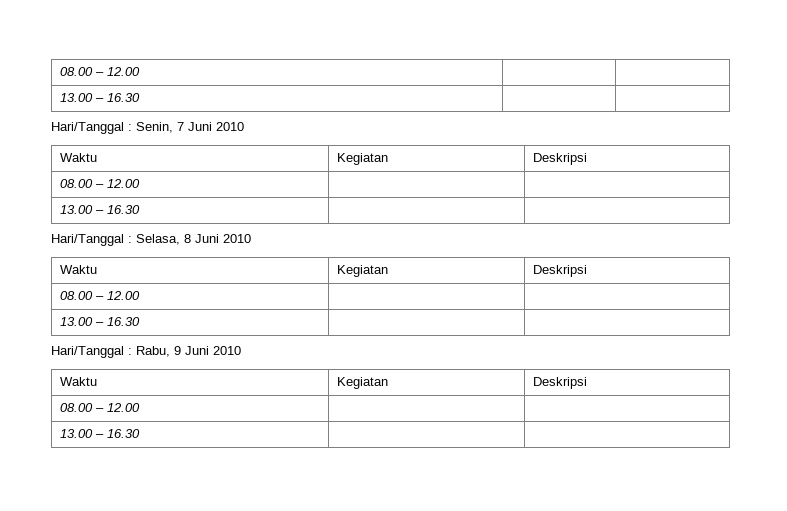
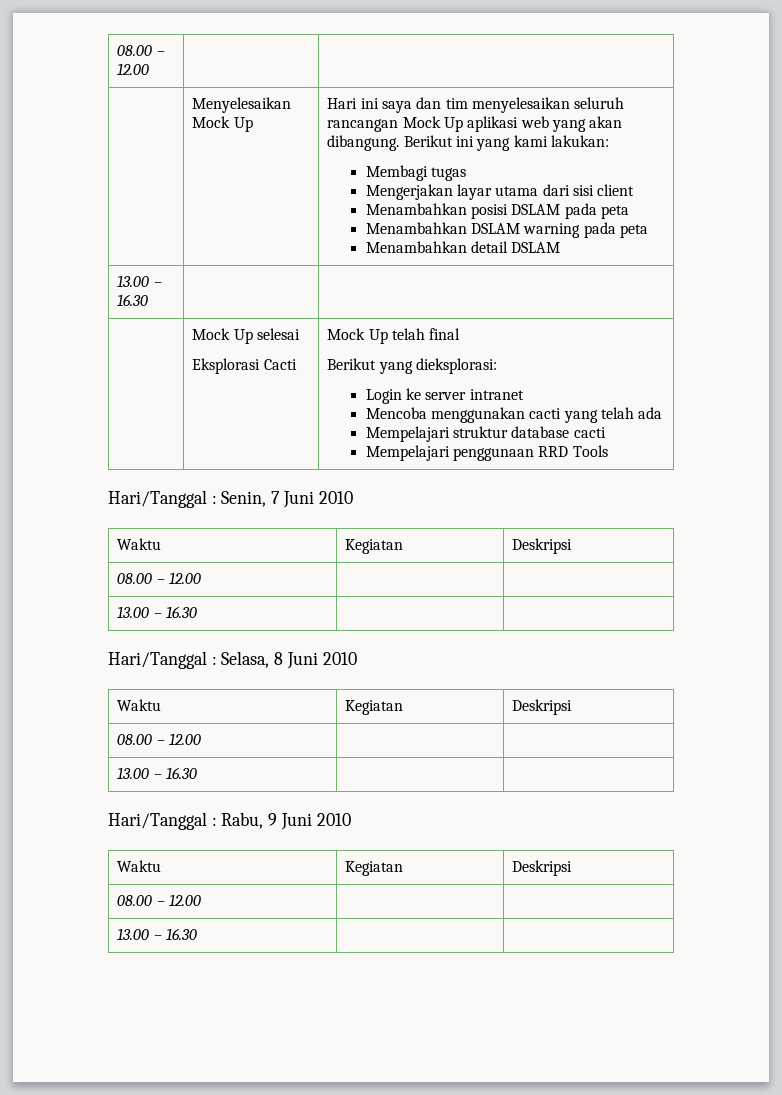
[60,67,141,76] [60,93,141,102] 08.00 – 12.00 | | // 13.00 – 16.30 | | -> [117,45,165,56] [117,63,150,75] [192,97,292,113] [192,116,253,132] [327,97,625,113] [327,116,623,132] [327,135,609,151] [365,165,466,181] [365,184,635,200] [365,203,629,219] [365,222,648,238] [365,241,561,253] [117,275,162,287] [117,294,149,306] [192,328,300,344] [192,358,297,374] [327,328,461,344] [327,358,497,374] [365,388,524,404] [365,407,663,423] [365,426,606,442] [365,445,608,461] 08.00 – 12.00 | | // | Menyelesaikan Mock Up | Hari ini saya dan tim menyelesaikan seluruh rancangan Mock Up aplikasi web yang akan dibangung. Berikut ini yang kami lakukan: // Membagi tugas // Mengerjakan layar utama dari sisi client // Menambahkan posisi DSLAM pada peta // Menambahkan DSLAM warning pada peta // Menambahkan detail DSLAM // 13.00 – 16.30 | | // | Mock Up selesai // Eksplorasi Cacti | Mock Up telah final // Berikut yang dieksplorasi: // Login ke server intranet // Mencoba menggunakan cacti yang telah ada // Mempelajari struktur database cacti // Mempelajari penggunaan RRD Tools

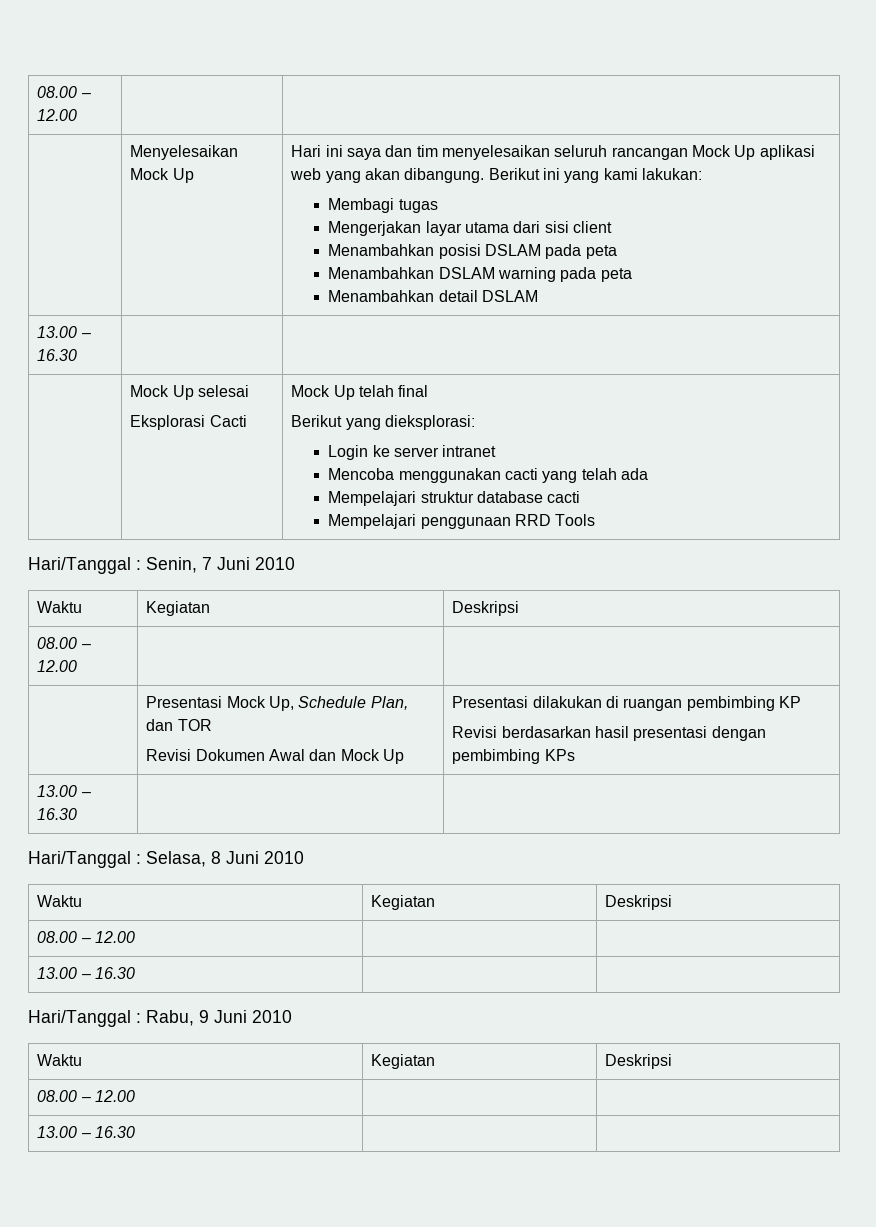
(201, 578) none -> [146,696,408,711] [146,719,212,731] [146,749,405,764] [452,696,802,711] [452,726,766,741] [452,749,575,764] // | Presentasi Mock Up, Schedule Plan, dan TOR // Revisi Dokumen Awal dan Mock Up | Presentasi dilakukan di ruangan pembimbing KP // Revisi berdasarkan hasil presentasi dengan pembimbing KPs

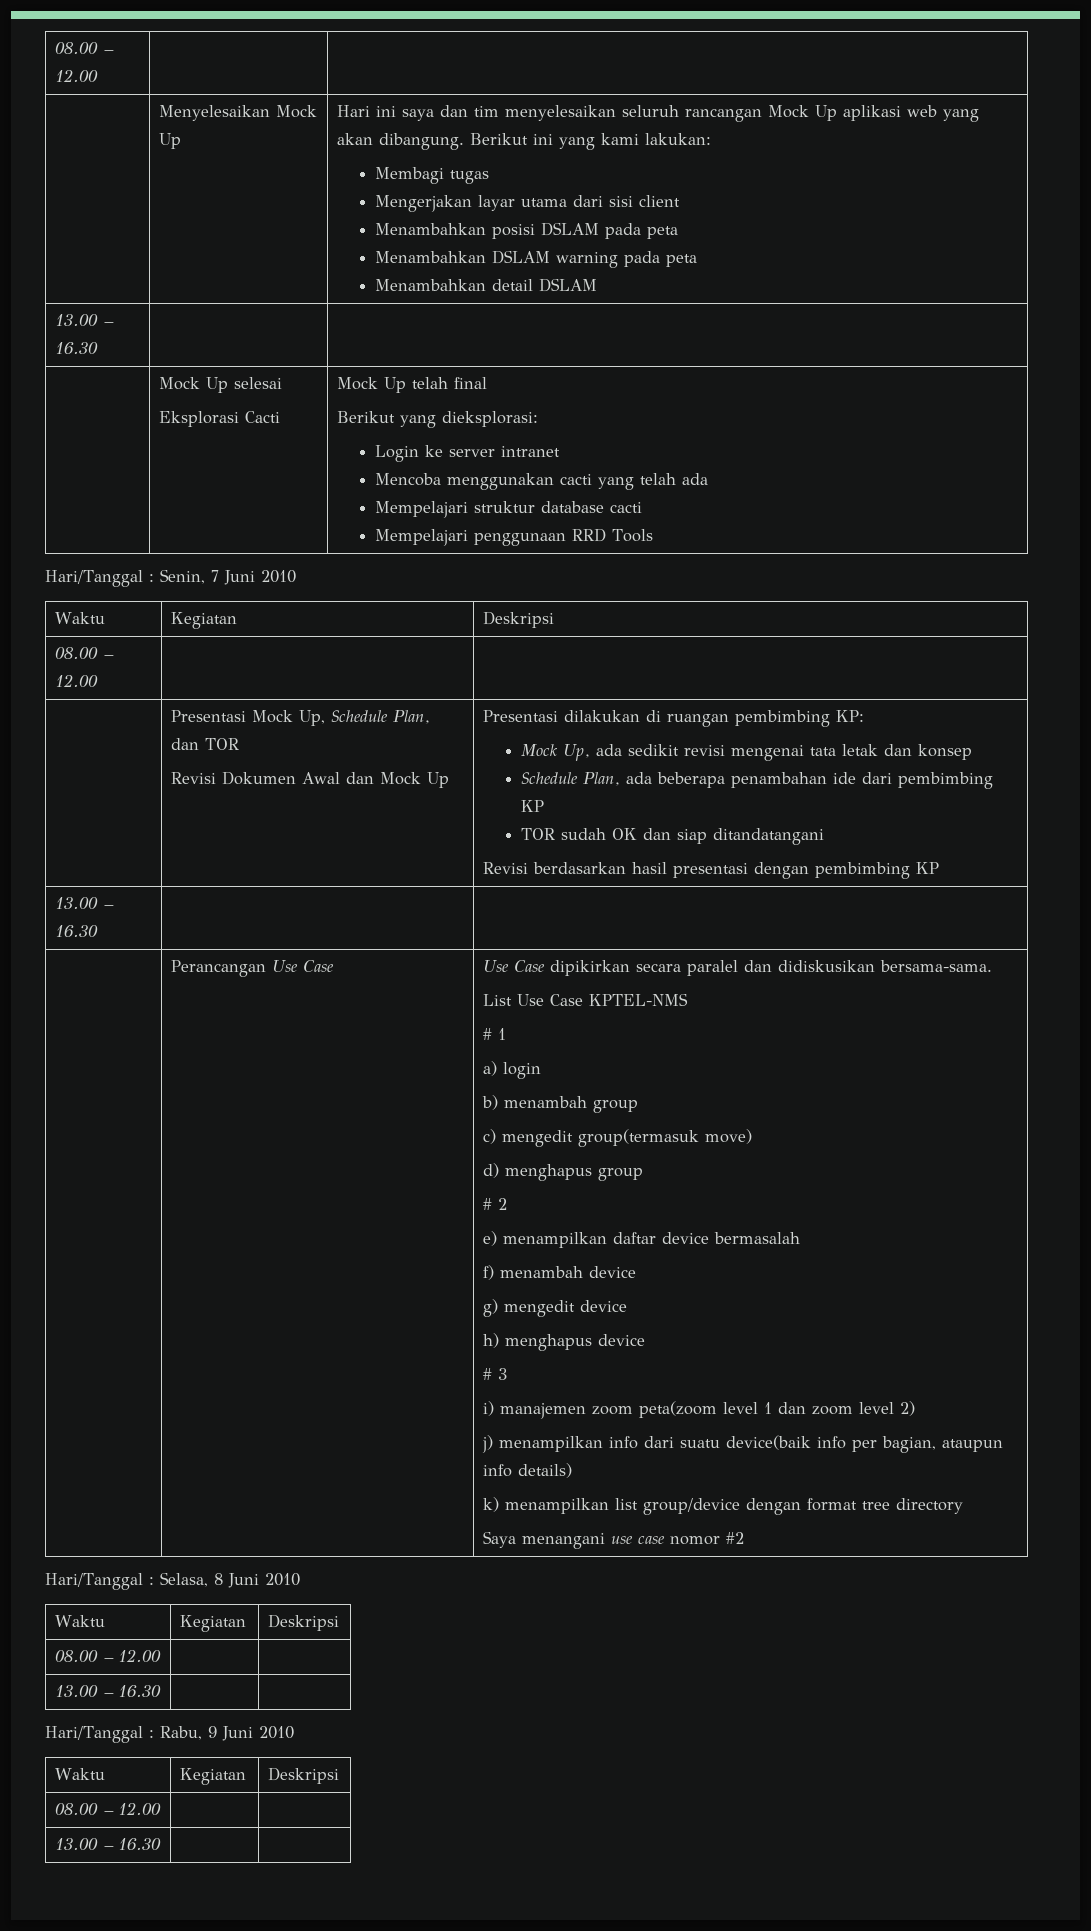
[779,696,802,708] KP -> [836,710,865,722] [520,744,972,761] [520,772,993,789] [520,800,544,812] [520,828,824,845] KP: // Mock Up, ada sedikit revisi mengenai tata letak dan konsep // Schedule Plan, ada beberapa penambahan ide dari pembimbing KP // TOR sudah OK dan siap ditandatangani
[544,749,575,761] [37,785,91,797] [37,808,78,820] KPs // 13.00 – 16.30 | | -> [916,862,940,874] [55,897,115,909] [55,925,99,937] [171,960,335,977] [483,960,993,976] [483,993,689,1006] [483,1028,507,1040] [483,1061,542,1079] [482,1095,639,1113] [483,1129,753,1147] [483,1163,644,1181] [483,1198,508,1210] [483,1231,801,1248] [483,1265,637,1280] [483,1299,628,1317] [483,1333,646,1351] [483,1368,508,1380] [483,1401,916,1419] [482,1435,1004,1453] [483,1463,573,1478] [483,1497,964,1515] [483,1531,745,1549] KP // 13.00 – 16.30 | | // | Perancangan Use Case | Use Case dipikirkan secara paralel dan didiskusikan bersama-sama. // List Use Case KPTEL-NMS // # 1 // a) login // b) menambah group // c) mengedit group(termasuk move) // d) menghapus group // # 2 // e) menampilkan daftar device bermasalah // f) menambah device // g) mengedit device // h) menghapus device // # 3 // i) manajemen zoom peta(zoom level 1 dan zoom level 2) // j) menampilkan info dari suatu device(baik info per bagian, ataupun info details) // k) menampilkan list group/device dengan format tree directory // Saya menangani use case nomor #2

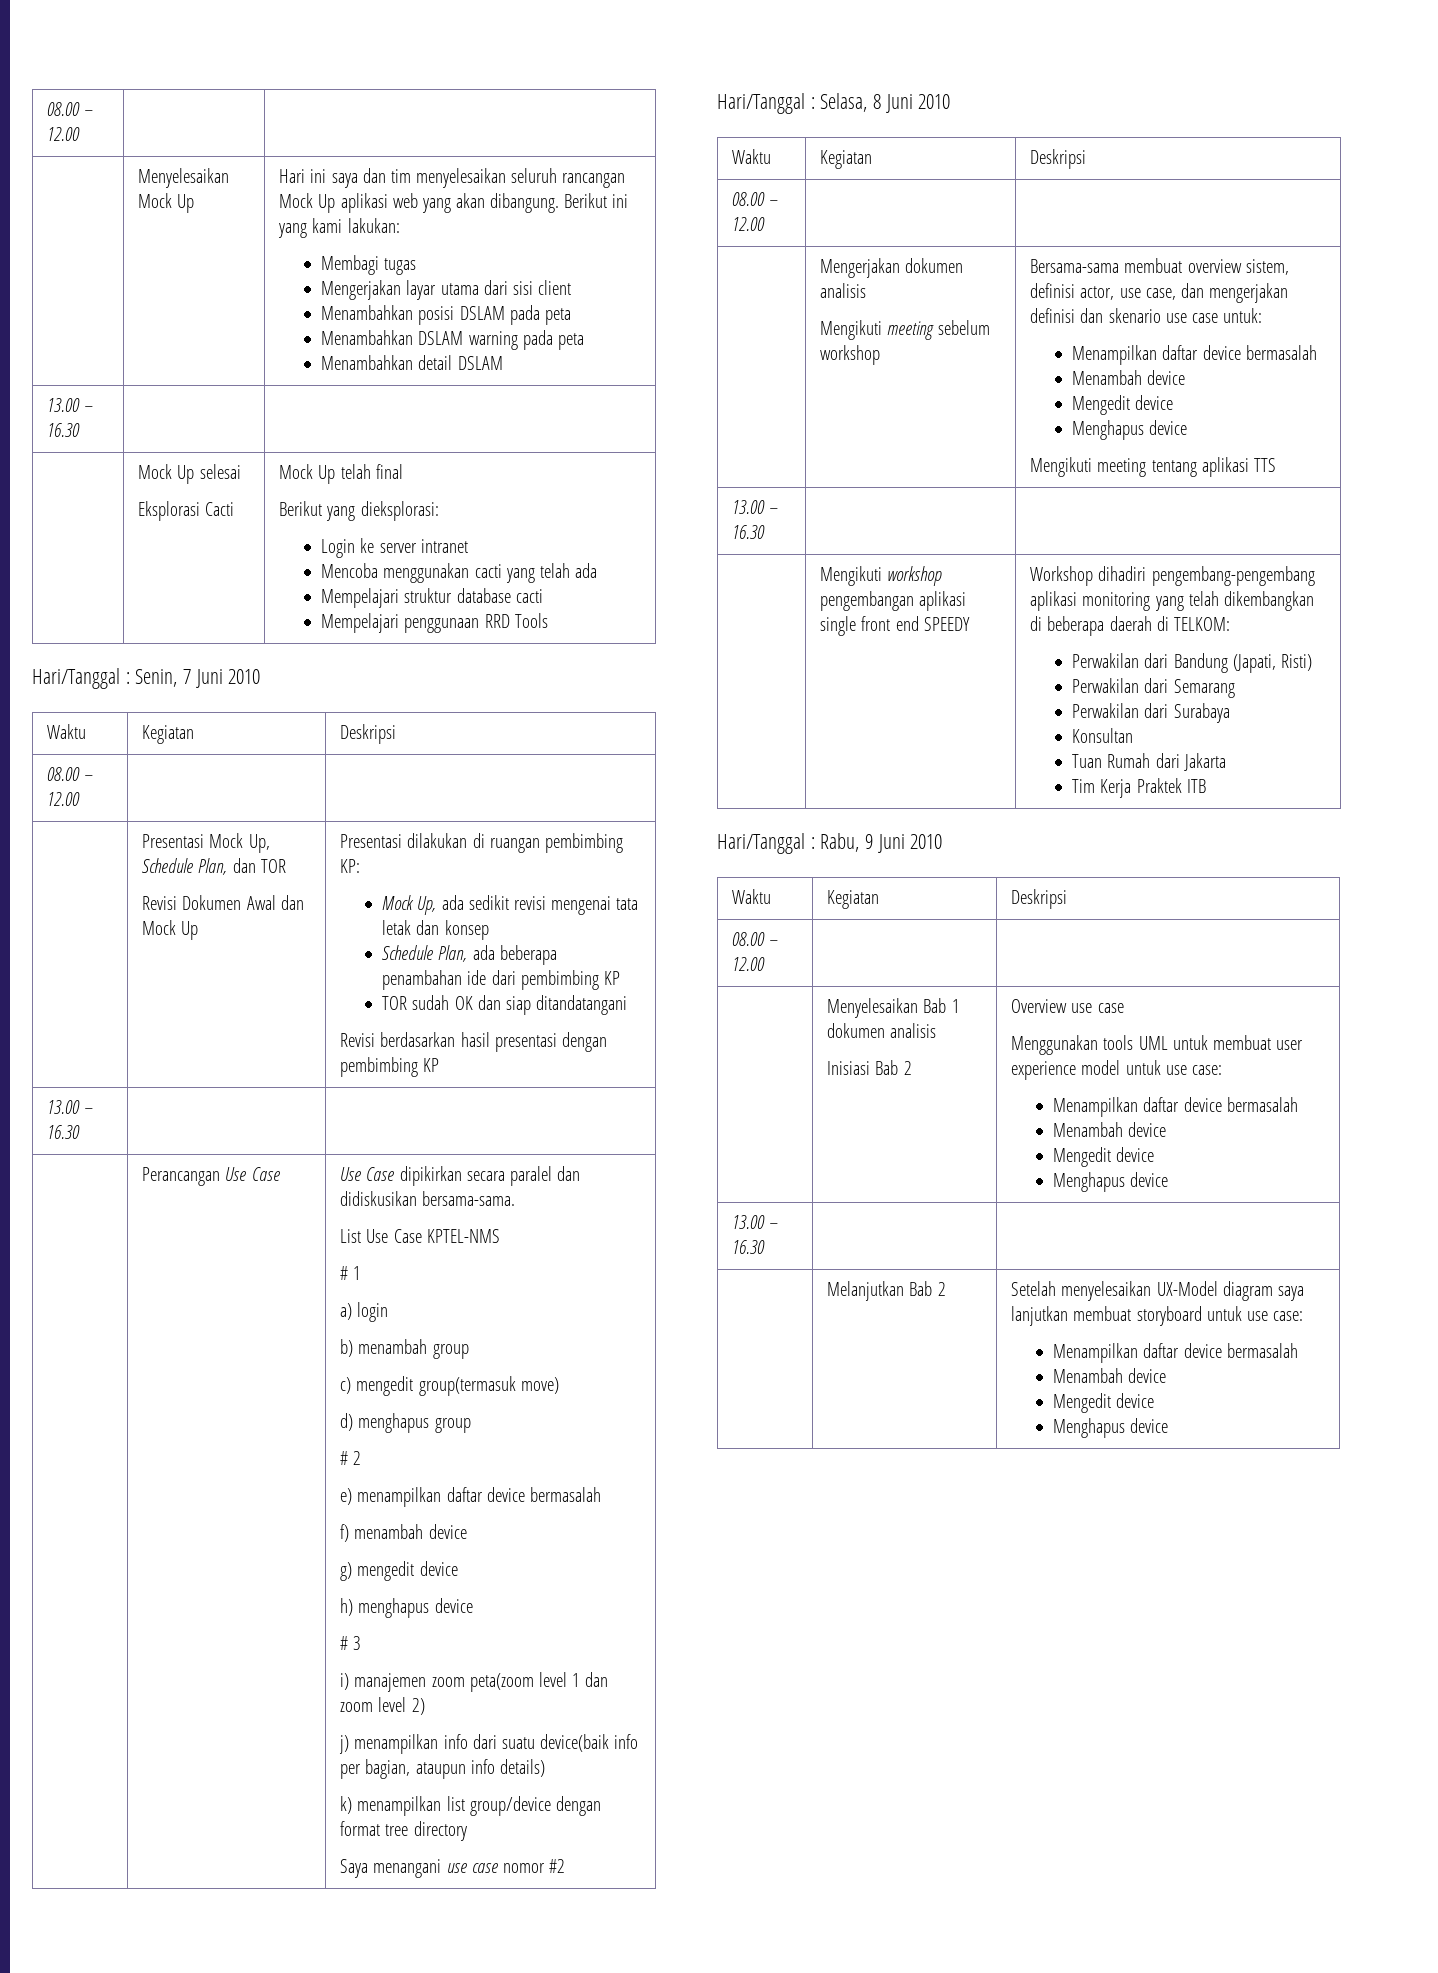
[55,1685,162,1697] 13.00 – 16.30 | | -> [820,258,964,278] [820,283,867,298] [820,320,990,340] [820,345,881,365] [1030,258,1289,275] [1030,283,1288,303] [1030,308,1262,323] [1072,345,1317,365] [1072,370,1186,385] [1072,395,1174,415] [1072,420,1188,440] [1030,457,1276,477] [732,500,779,514] [732,525,766,539] [820,566,943,586] [820,591,967,611] [820,616,970,636] [1030,566,1315,586] [1030,591,1314,611] [1030,616,1230,636] [1072,653,1312,673] [1072,678,1235,698] [1072,703,1230,723] [1072,728,1134,743] [1072,753,1226,771] [1072,778,1206,798] | Mengerjakan dokumen analisis // Mengikuti meeting sebelum workshop | Bersama-sama membuat overview sistem, definisi actor, use case, dan mengerjakan definisi dan skenario use case untuk: // Menampilkan daftar device bermasalah // Menambah device // Mengedit device // Menghapus device // Mengikuti meeting tentang aplikasi TTS // 13.00 – 16.30 | | // | Mengikuti workshop pengembangan aplikasi single front end SPEEDY | Workshop dihadiri pengembang-pengembang aplikasi monitoring yang telah dikembangkan di beberapa daerah di TELKOM: // Perwakilan dari Bandung (Japati, Risti) // Perwakilan dari Semarang // Perwakilan dari Surabaya // Konsultan // Tuan Rumah dari Jakarta // Tim Kerja Praktek ITB
[55,1838,162,1850] 13.00 – 16.30 | | -> [827,998,960,1018] [827,1023,937,1038] [827,1060,912,1075] [1011,999,1124,1013] [1011,1035,1303,1055] [1011,1060,1222,1080] [1053,1097,1298,1117] [1053,1122,1167,1137] [1053,1147,1155,1167] [1053,1172,1169,1192] [732,1215,779,1229] [732,1240,766,1254] [827,1281,946,1301] [1011,1281,1304,1301] [1011,1306,1303,1326] [1053,1343,1298,1363] [1053,1368,1167,1383] [1053,1393,1155,1413] [1053,1418,1169,1438] | Menyelesaikan Bab 1 dokumen analisis // Inisiasi Bab 2 | Overview use case // Menggunakan tools UML untuk membuat user experience model untuk use case: // Menampilkan daftar device bermasalah // Menambah device // Mengedit device // Menghapus device // 13.00 – 16.30 | | // | Melanjutkan Bab 2 | Setelah menyelesaikan UX-Model diagram saya lanjutkan membuat storyboard untuk use case: // Menampilkan daftar device bermasalah // Menambah device // Mengedit device // Menghapus device

